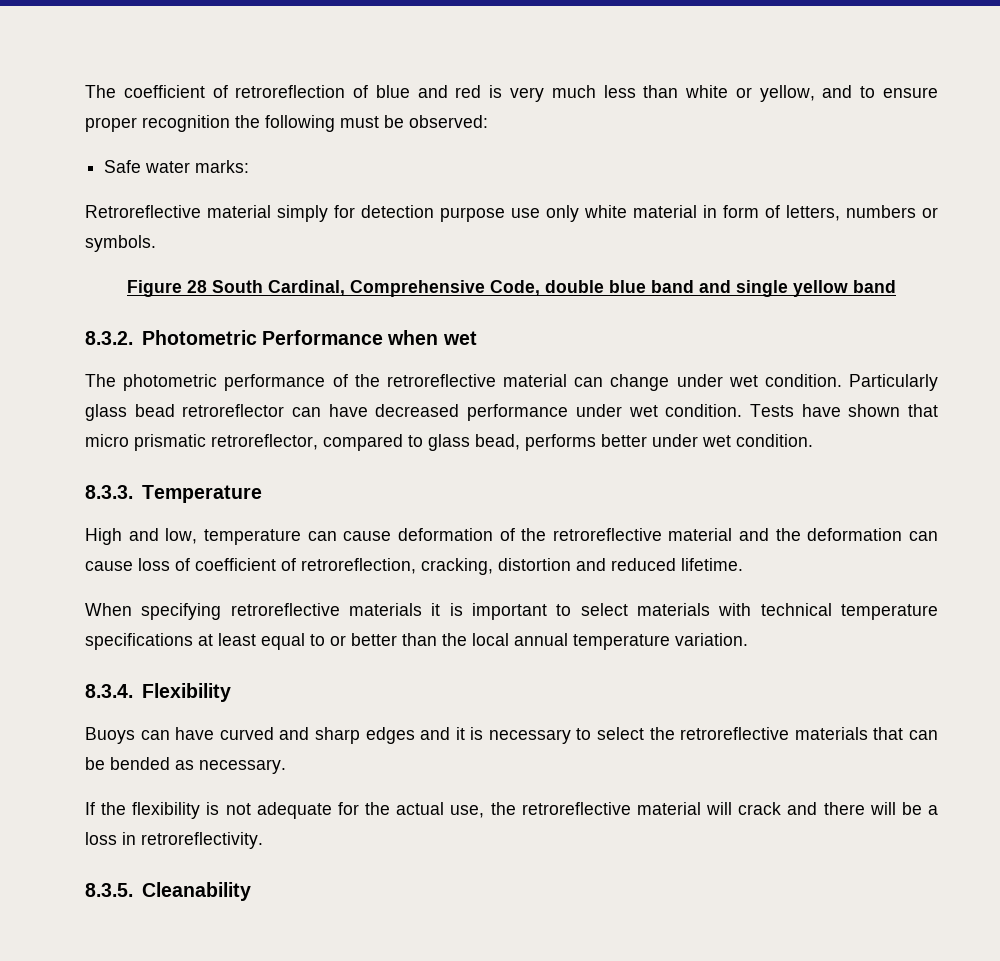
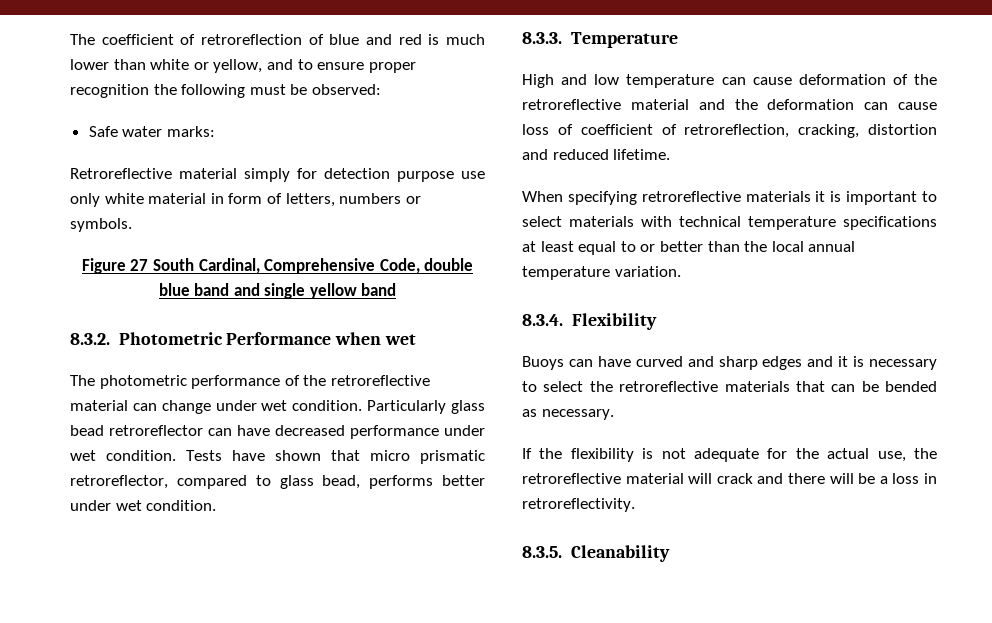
[509,85,636,102] very much less -> [446,34,486,45] [70,59,109,70] much lower
[187,280,207,293] 28 -> [130,259,149,271] 27
[165,528,198,544] low, -> [594,74,620,85] low

